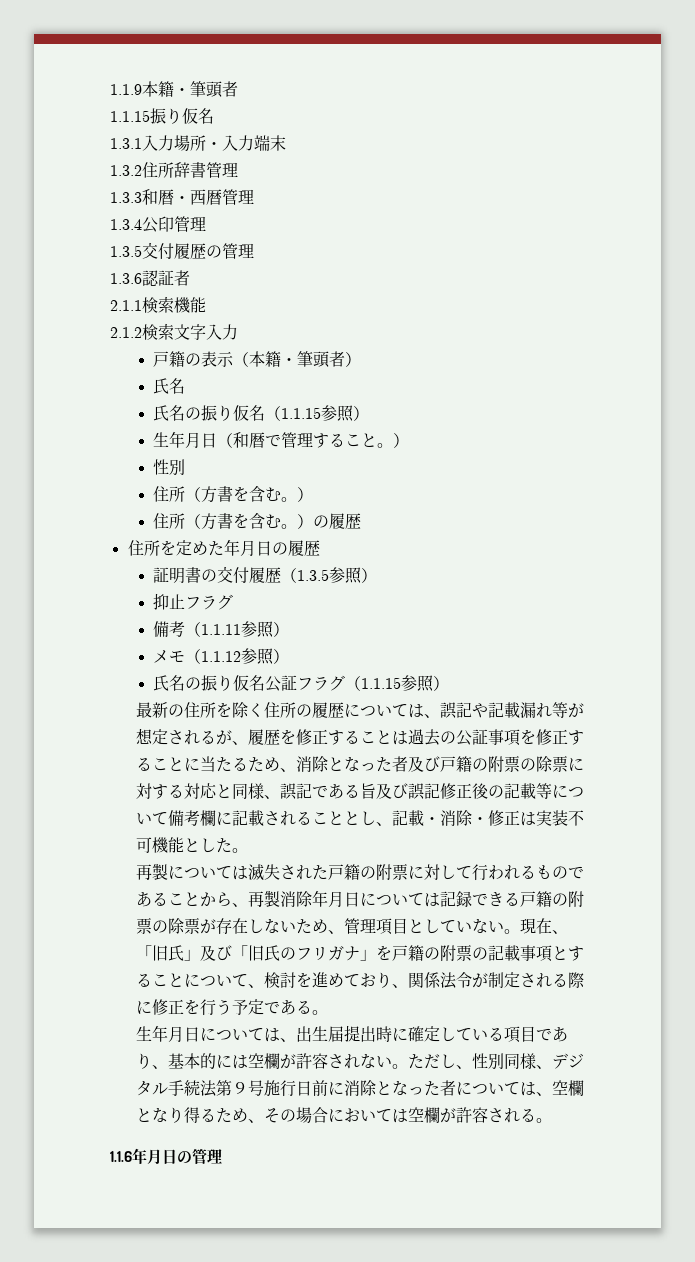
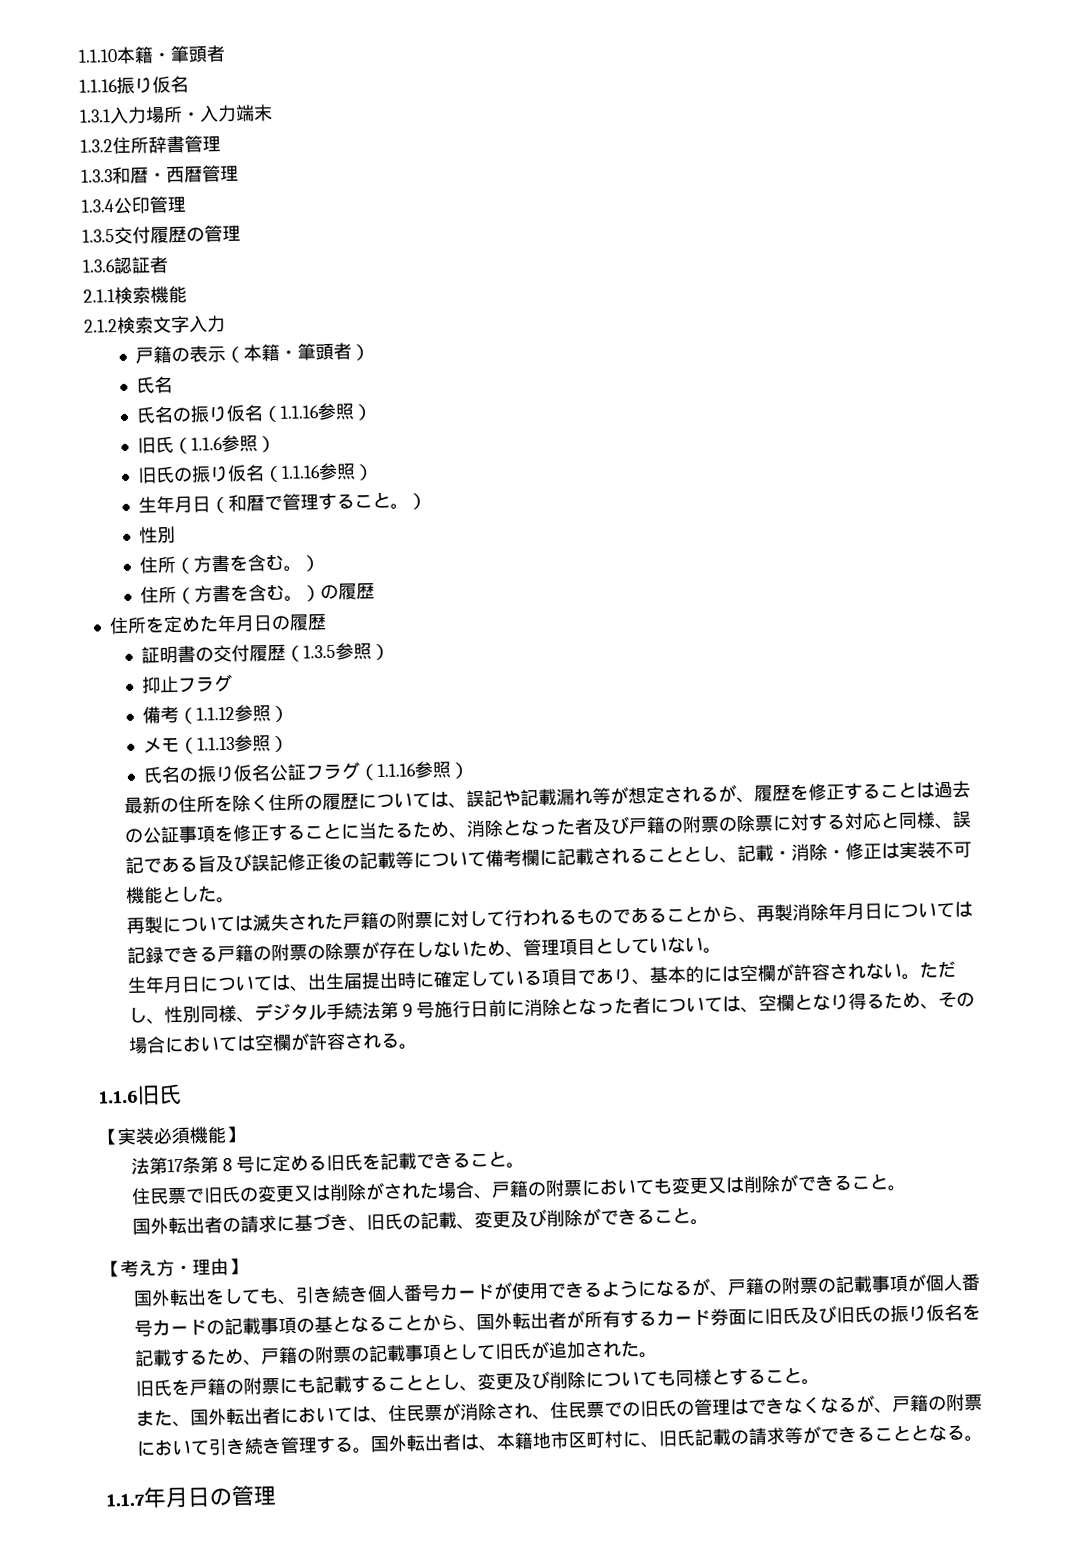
[110,84,142,95] 1.1.9 -> [78,48,118,63] 1.1.10
[110,110,150,122] 1.1.15 -> [79,78,118,93] 1.1.16
[281,407,322,419] 1.1.15 -> [279,402,373,421] [136,434,276,454] [136,464,321,484] 1.1.16参照） // 旧氏（1.1.6参照） // 旧氏の振り仮名（1.1.16
[201,624,242,635] 1.1.11 -> [195,706,235,721] 1.1.12
[201,651,242,662] 1.1.12 -> [196,736,235,751] 1.1.13
[361,677,402,689] 1.1.15 -> [376,763,416,778] 1.1.16
[519,918,568,934] [135,945,584,962] [135,972,584,989] [135,999,328,1016] 現在、「旧氏」及び「旧氏のフリガナ」を戸籍の附票の記載事項とすることについて、検討を進めており、関係法令が制定される際に修正を行う予定である。 -> (723, 950) none
(132, 1156) none -> [136,1083,182,1105] [99,1125,245,1146] [131,1150,526,1175] [131,1173,908,1205] [132,1207,710,1235] [102,1257,247,1278] [133,1273,982,1307] [134,1303,982,1337] [134,1340,659,1367] [135,1366,821,1397] [136,1393,984,1428] [136,1424,984,1457] [106,1492,146,1507] 旧氏 // 【実装必須機能】 // 法第17条第８号に定める旧氏を記載できること。 // 住民票で旧氏の変更又は削除がされた場合、戸籍の附票においても変更又は削除ができること。 // 国外転出者の請求に基づき、旧氏の記載、変更及び削除ができること。 // 【考え方・理由】 // 国外転出をしても、引き続き個人番号カードが使用できるようになるが、戸籍の附票の記載事項が個人番号カードの記載事項の基となることから、国外転出者が所有するカード券面に旧氏及び旧氏の振り仮名を記載するため、戸籍の附票の記載事項として旧氏が追加された。 // 旧氏を戸籍の附票にも記載することとし、変更及び削除についても同様とすること。 // また、国外転出者においては、住民票が消除され、住民票での旧氏の管理はできなくなるが、戸籍の附票において引き続き管理する。国外転出者は、本籍地市区町村に、旧氏記載の請求等ができることとなる。 // 1.1.7

